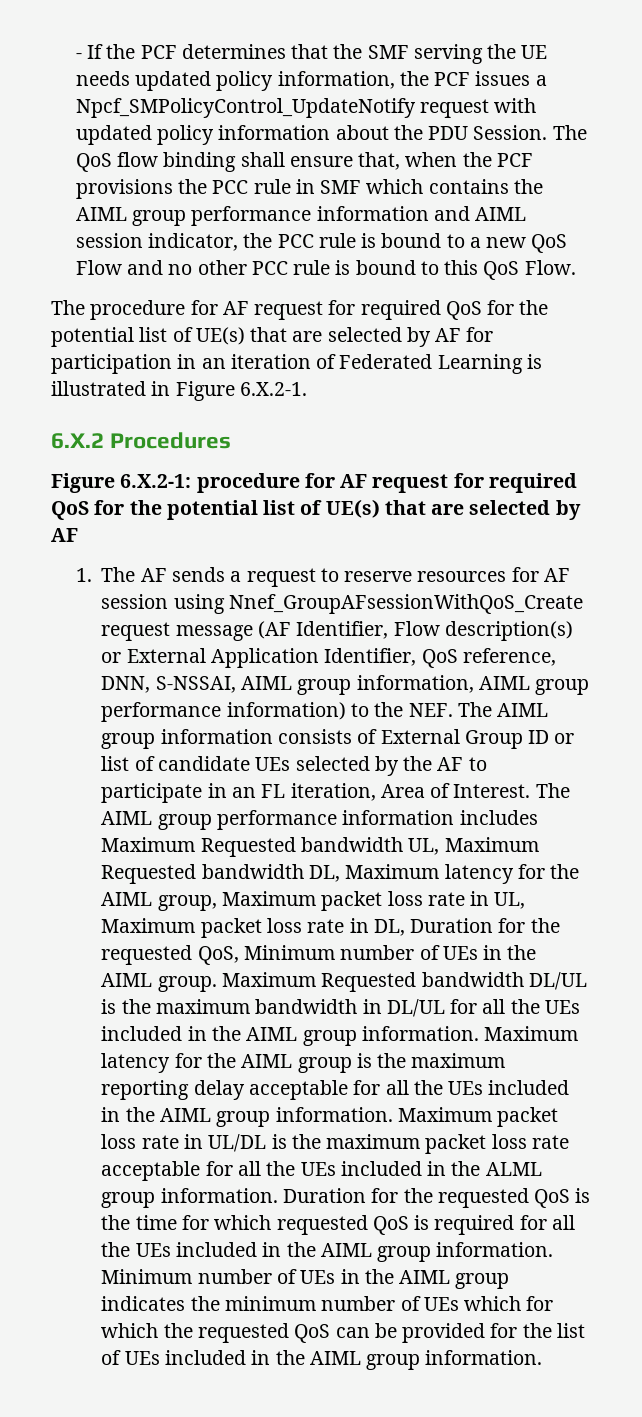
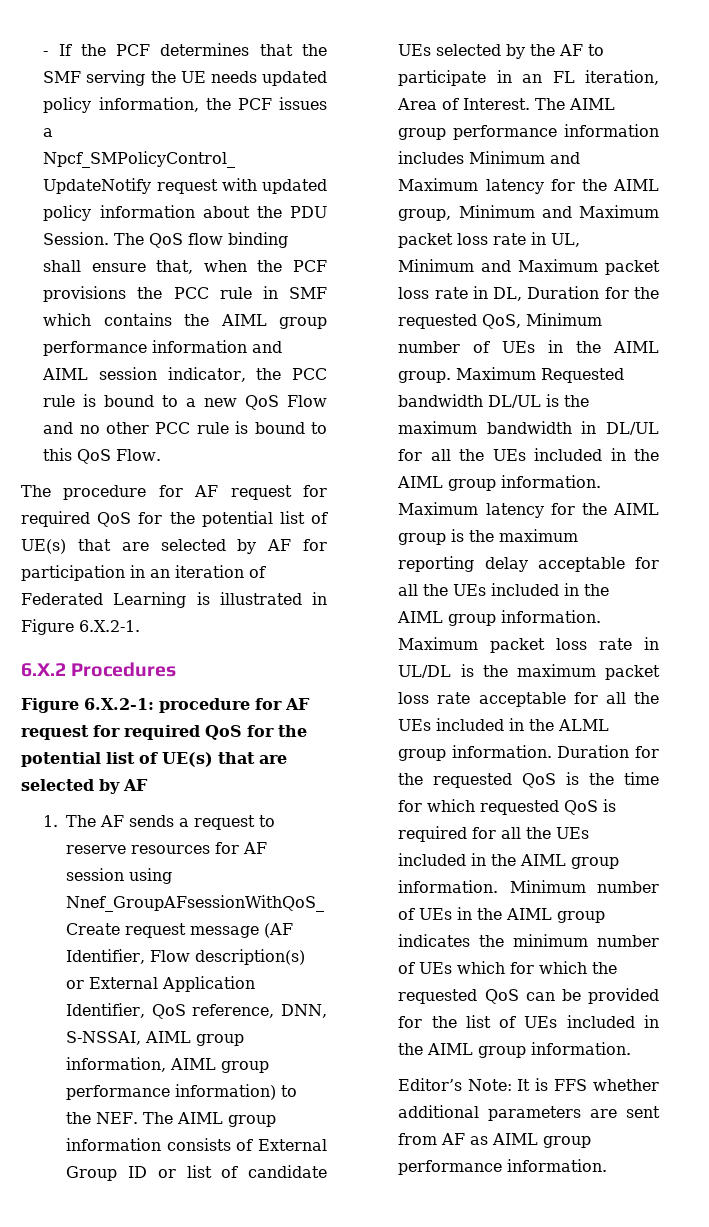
[101,837,539,857] [101,864,340,884] Maximum Requested bandwidth UL, Maximum Requested bandwidth DL, -> [469,151,581,164] Minimum and
(217, 903) none -> [458,205,572,218] Minimum and
(526, 900) none -> [398,259,512,272] Minimum and
(543, 1357) none -> [397,1078,659,1091] [397,1105,660,1121] [397,1133,591,1148] [397,1159,607,1175] // Editor’s Note: It is FFS whether additional parameters are sent from AF as AIML group performance information.

